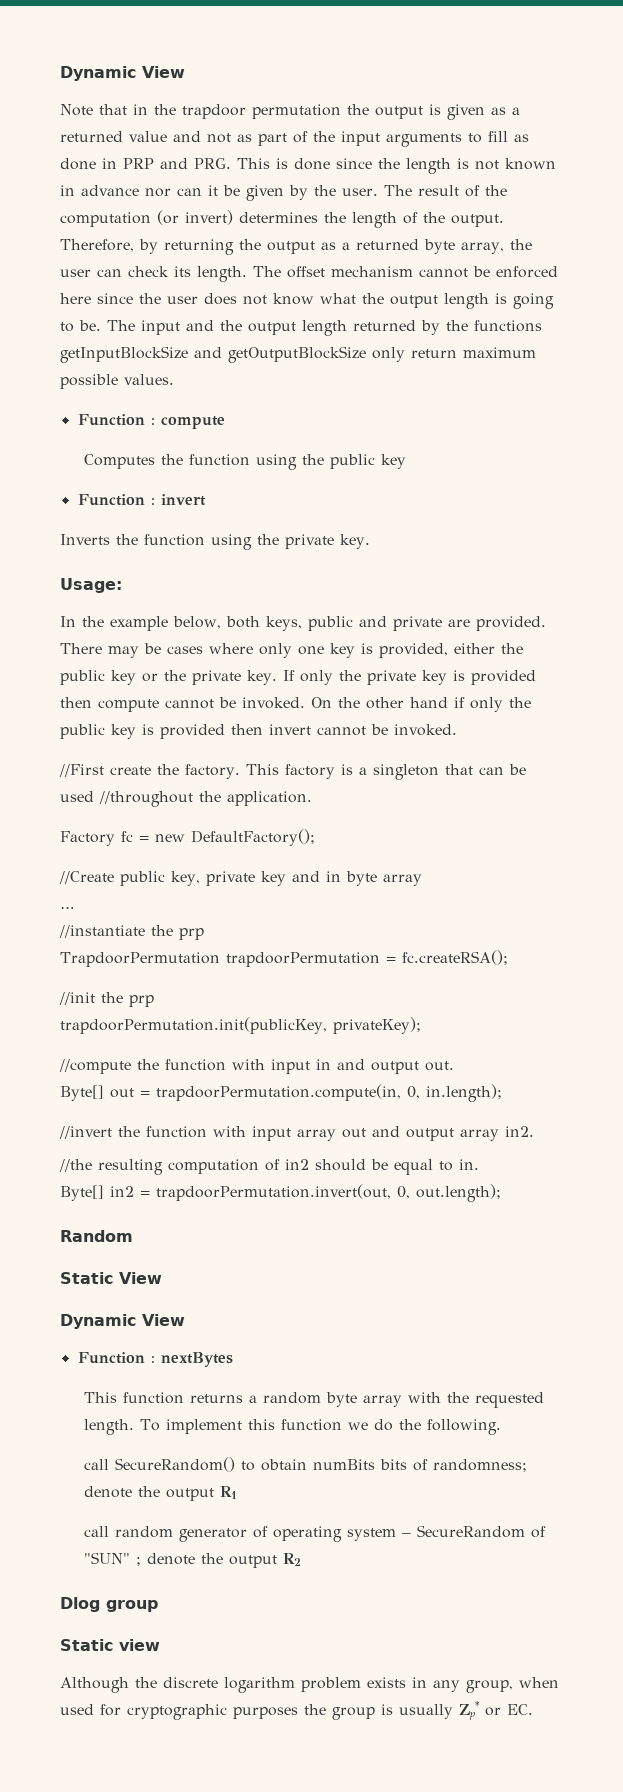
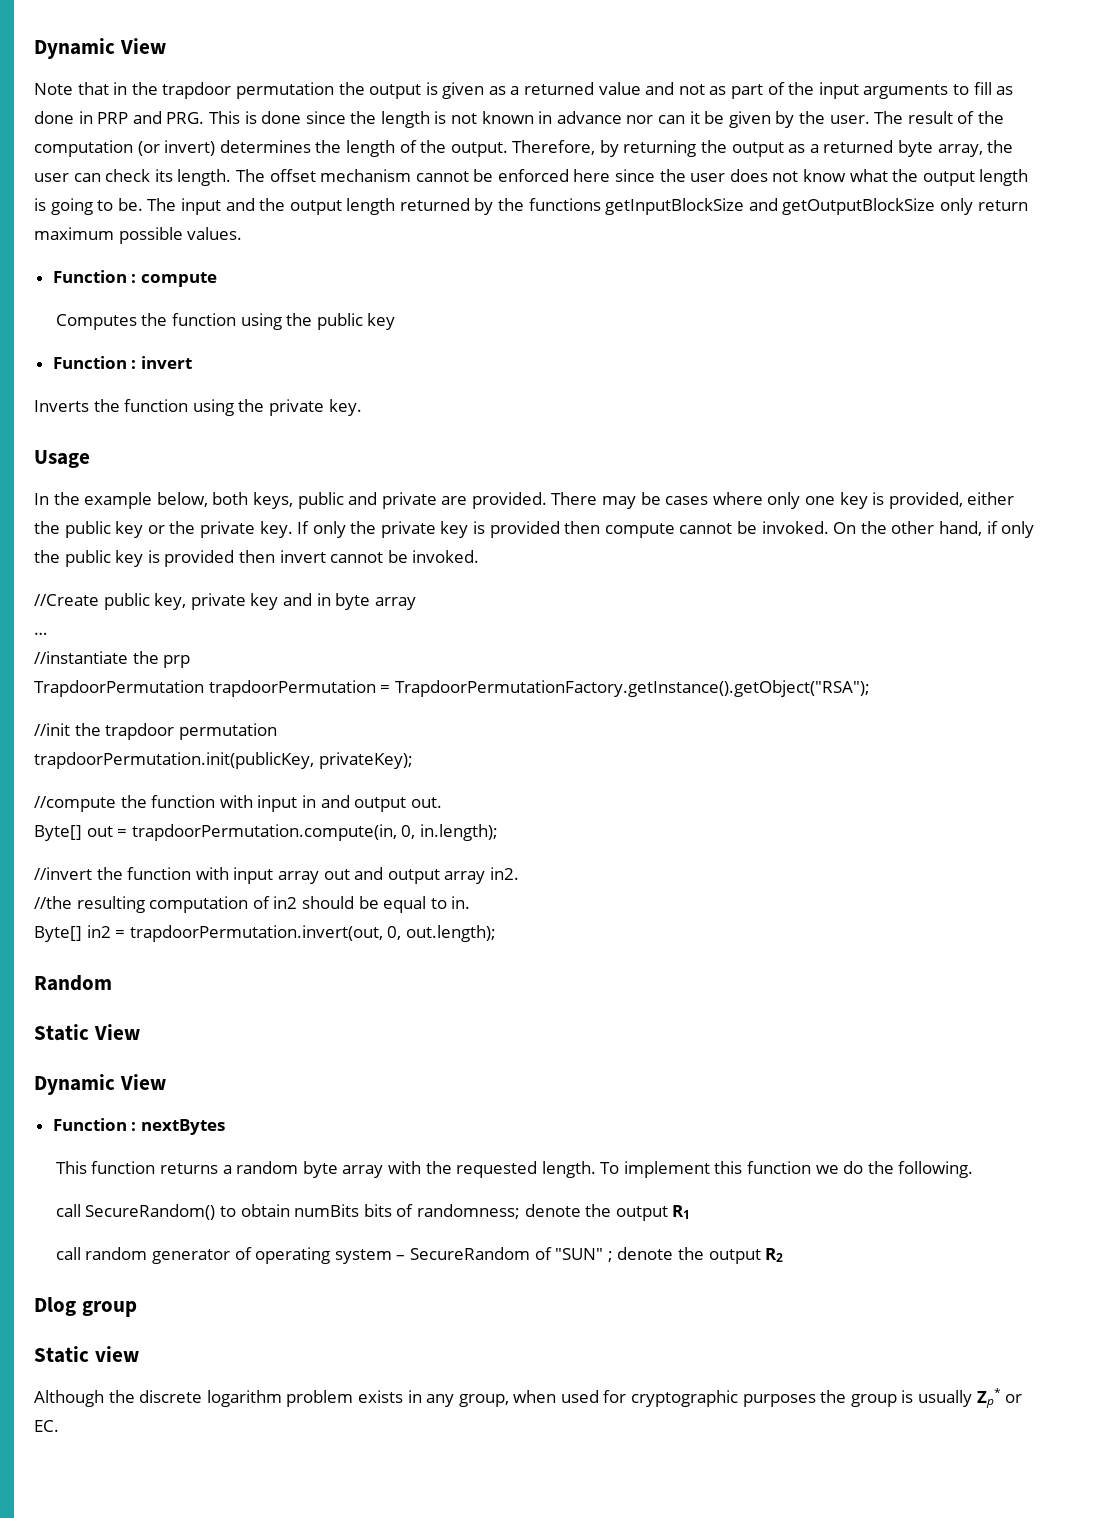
[60,578,122,593] Usage: -> [34,450,90,468] Usage
[410,697,448,708] hand -> [938,521,982,536] hand,
[59,764,526,780] [60,791,312,807] [60,829,315,846] // //First create the factory. This factory is a singleton that can be used //throughout the application. // Factory fc = new DefaultFactory(); -> (480, 556) none
[401,950,508,965] fc.createRSA(); -> [394,680,870,697] TrapdoorPermutationFactory.getInstance().getObject("RSA");
[129,995,154,1007] prp -> [105,723,277,740] trapdoor permutation

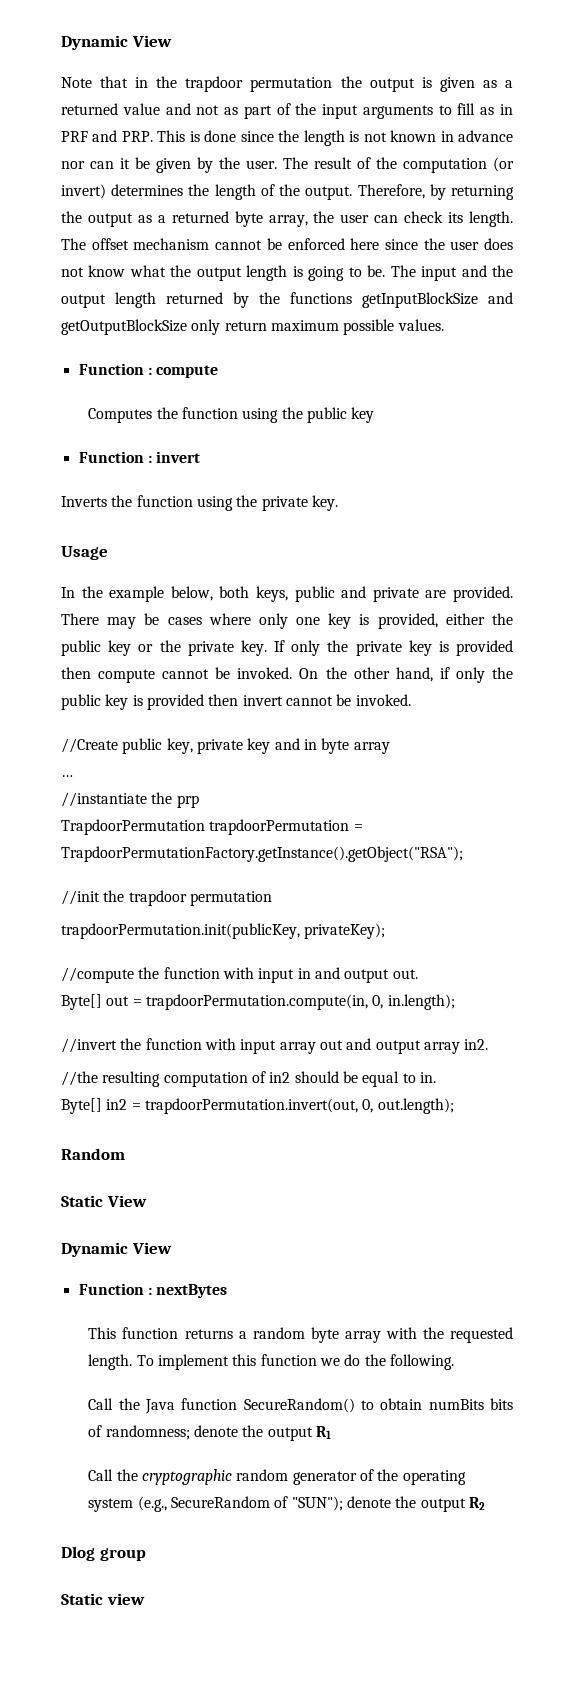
[34,111,205,124] done in PRP and PRG. -> [500,104,513,115] [61,130,153,142] in PRF and PRP.
[55,1204,81,1217] call -> [88,1398,238,1414] Call the Java function
[55,1247,81,1260] call -> [88,1469,232,1485] Call the cryptographic
(252, 1253) none -> [377,1469,399,1481] the
[396,1255,406,1260] – -> [137,1496,167,1512] (e.g.,
[555,1248,613,1262] "SUN" ; -> [291,1496,343,1511] "SUN");
[34,1388,1023,1408] [34,1420,59,1432] // Although the discrete logarithm problem exists in any group, when used for cryptographic purposes the group is usually Zp* or EC. -> (145, 1599) none

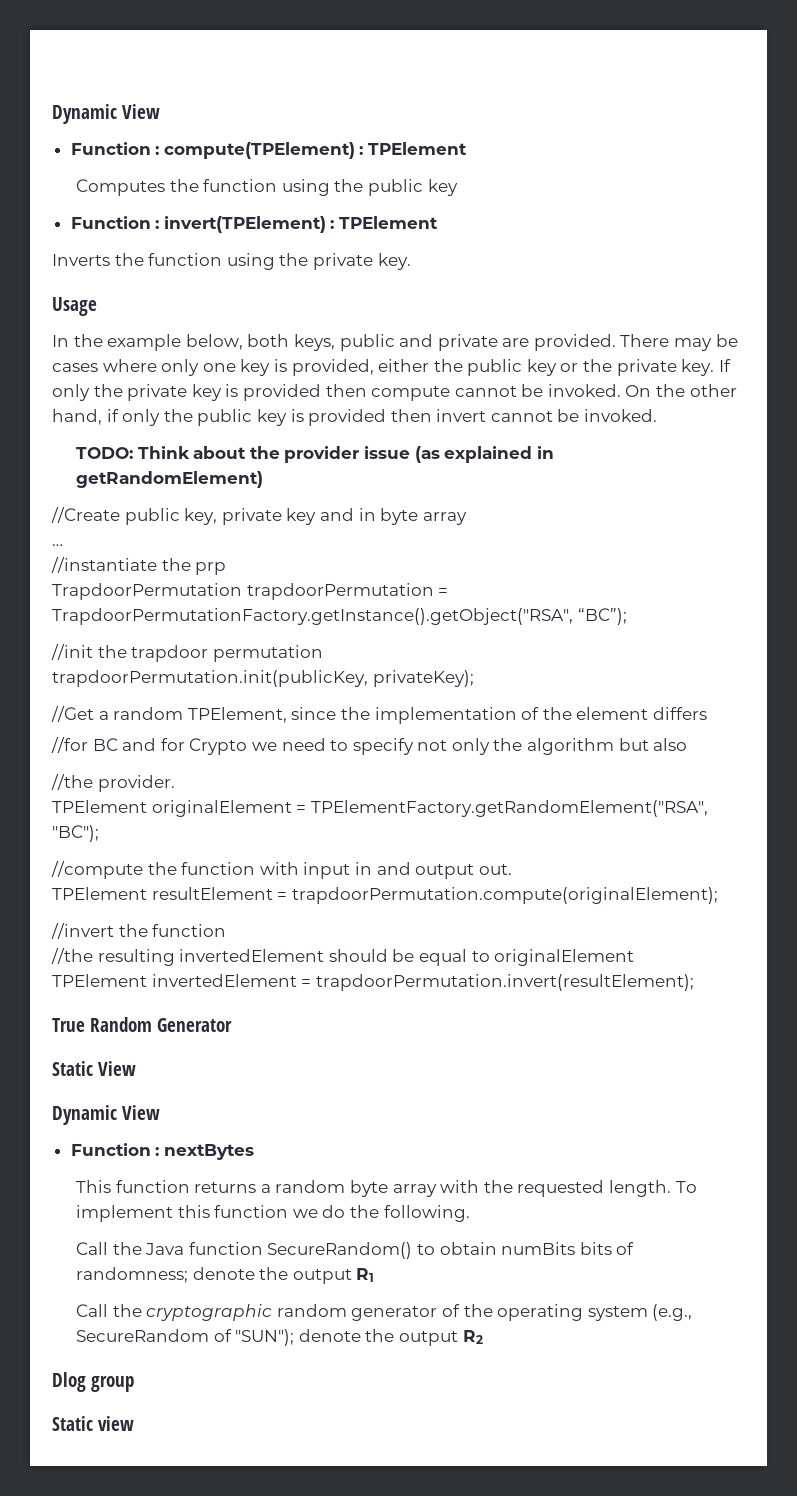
[61,35,172,50] [61,76,514,92] [61,103,513,119] [61,130,513,146] [61,157,514,173] [61,184,514,200] [61,211,513,227] [61,238,513,250] [61,265,513,281] [61,292,513,308] [61,319,444,335] [78,363,219,378] Dynamic View // Note that in the trapdoor permutation the output is given as a returned value and not as part of the input arguments to fill as in PRF and PRP. This is done since the length is not known in advance nor can it be given by the user. The result of the computation (or invert) determines the length of the output. Therefore, by returning the output as a returned byte array, the user can check its length. The offset mechanism cannot be enforced here since the user does not know what the output length is going to be. The input and the output length returned by the functions getInputBlockSize and getOutputBlockSize only return maximum possible values. // Function : compute -> [52,104,161,124] [70,142,468,159] Dynamic View // Function : compute(TPElement) : TPElement
[156,451,201,463] invert -> [163,216,439,233] invert(TPElement) : TPElement
(411, 700) none -> [76,446,554,463] [76,471,264,488] // TODO: Think about the provider issue (as explained in getRandomElement)
[61,846,463,862] TrapdoorPermutationFactory.getInstance().getObject("RSA"); -> [52,608,627,625] TrapdoorPermutationFactory.getInstance().getObject("RSA", “BC”);
(386, 931) none -> [51,706,707,724] [51,737,688,755] [51,774,175,792] [52,800,708,817] [52,825,99,842] // //Get a random TPElement, since the implementation of the element differs // //for BC and for Crypto we need to specify not only the algorithm but also // //the provider. // TPElement originalElement = TPElementFactory.getRandomElement("RSA", "BC");
[61,994,455,1010] [61,1038,489,1054] Byte[] out = trapdoorPermutation.compute(in, 0, in.length); // //invert the function with input array out and output array in2. -> [52,887,718,904] [51,923,227,939] TPElement resultElement = trapdoorPermutation.compute(originalElement); // //invert the function
[163,1071,291,1087] computation of in2 -> [179,949,325,962] invertedElement
[419,1072,436,1083] [61,1098,454,1114] in. // Byte[] in2 = trapdoorPermutation.invert(out, 0, out.length); // -> [494,949,635,966] [52,974,694,991] [52,1018,85,1032] originalElement // TPElement invertedElement = trapdoorPermutation.invert(resultElement); // True
(125, 1154) none -> [157,1018,233,1032] Generator

